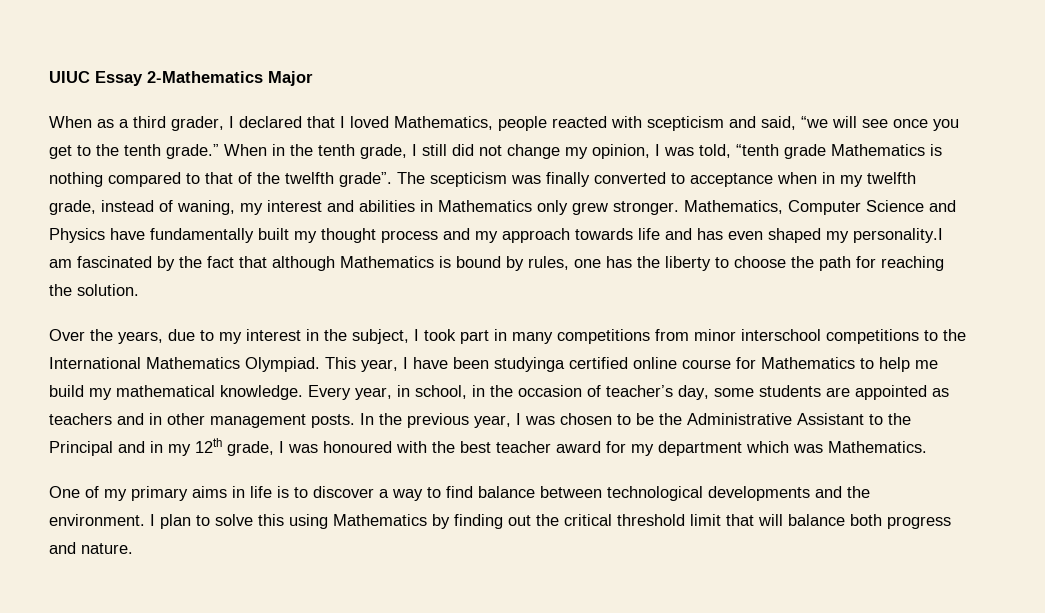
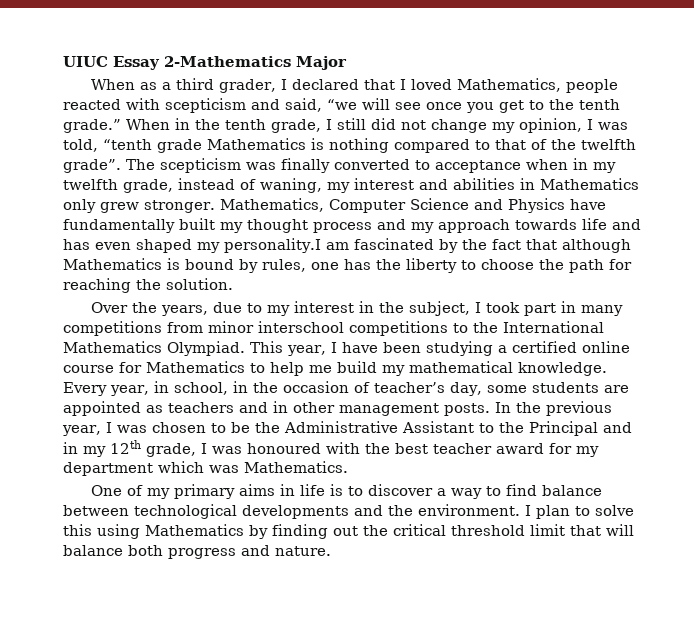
[494,357,565,372] studyinga -> [425,341,507,356] studying a

